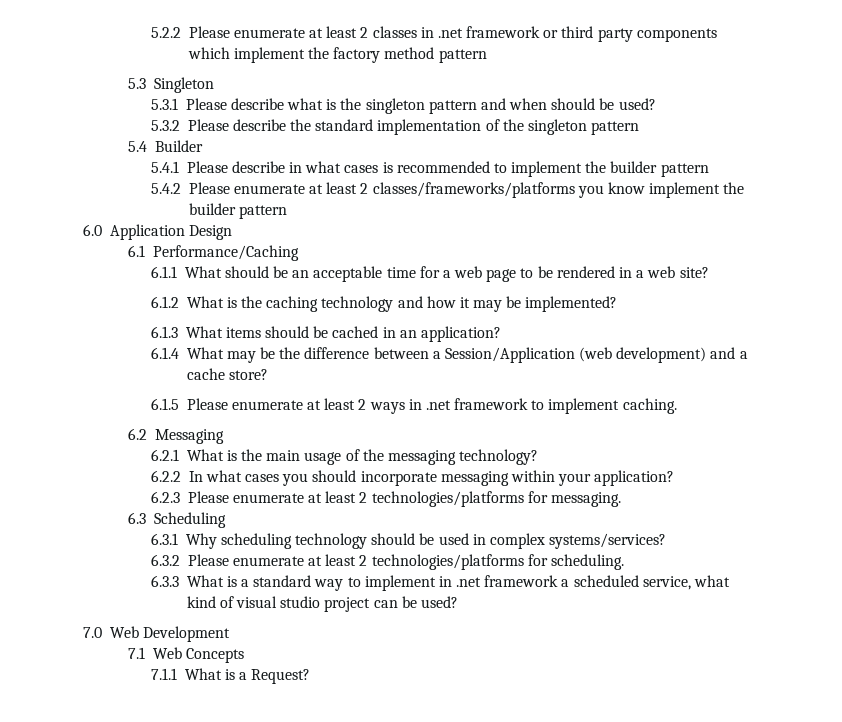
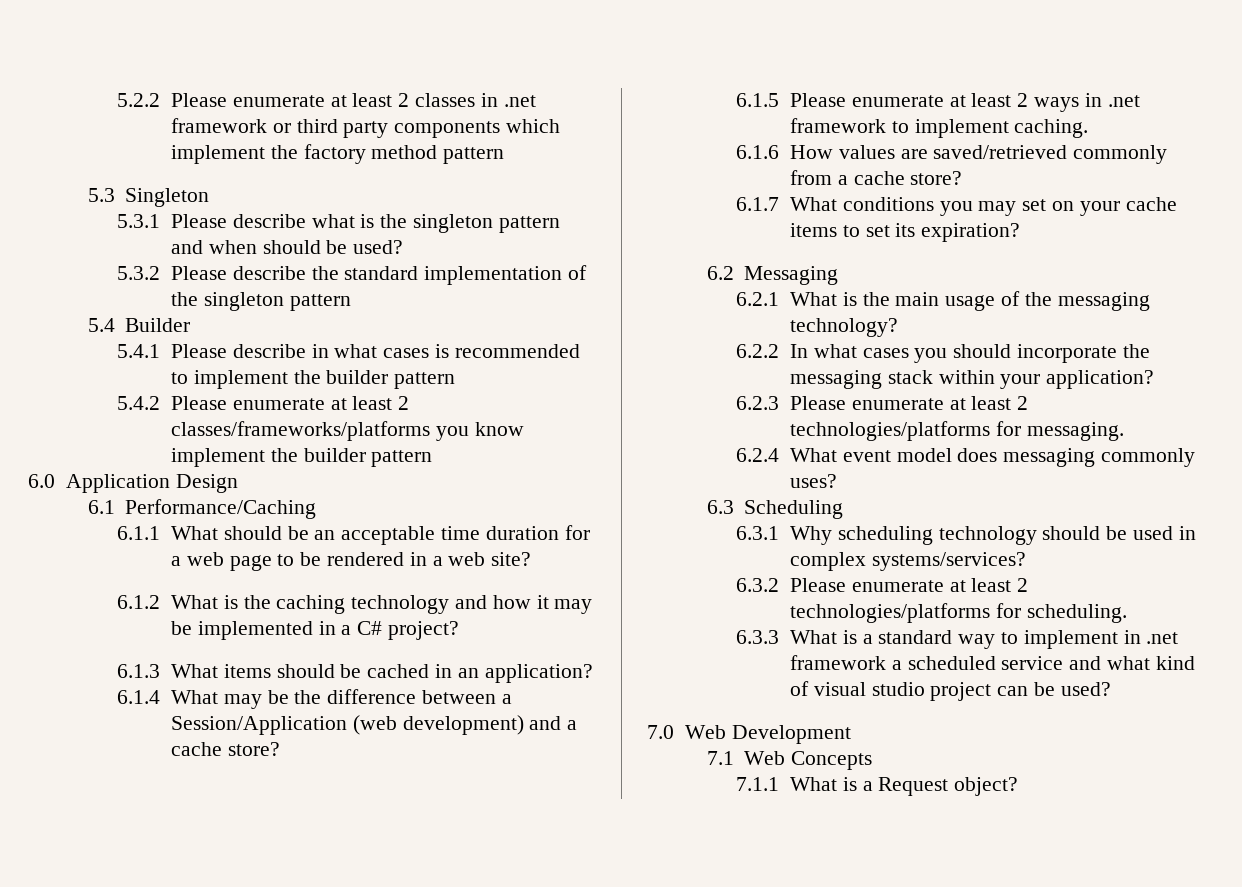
(416, 272) none -> [485,526,559,540] duration
[525,296,618,312] implemented? -> [197,621,460,640] implemented in a C# project?
(677, 406) none -> [736,145,1168,164] [790,170,963,185] [736,197,1177,216] [790,223,1021,242] // 6.1.6 How values are saved/retrieved commonly from a cache store? // 6.1.7 What conditions you may set on your cache items to set its expiration?
[440,471,509,486] messaging -> [1122,344,1150,358] [790,370,933,389] the messaging stack
(621, 499) none -> [736,448,1196,467] [790,474,838,488] // 6.2.4 What event model does messaging commonly uses?
[642,576,691,590] service, -> [1001,656,1102,670] service and
[251,669,311,684] Request? -> [878,777,1019,796] Request object?

